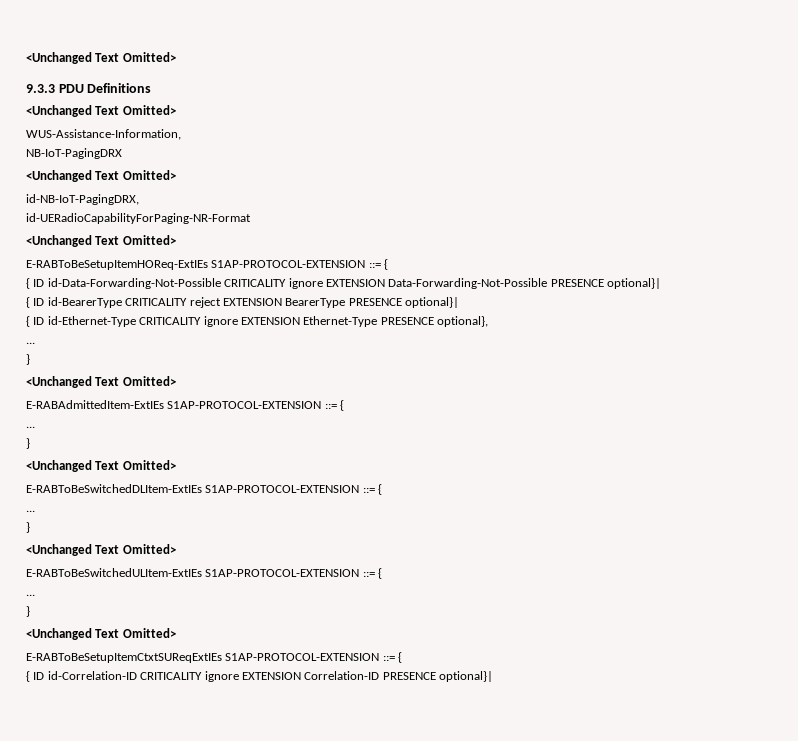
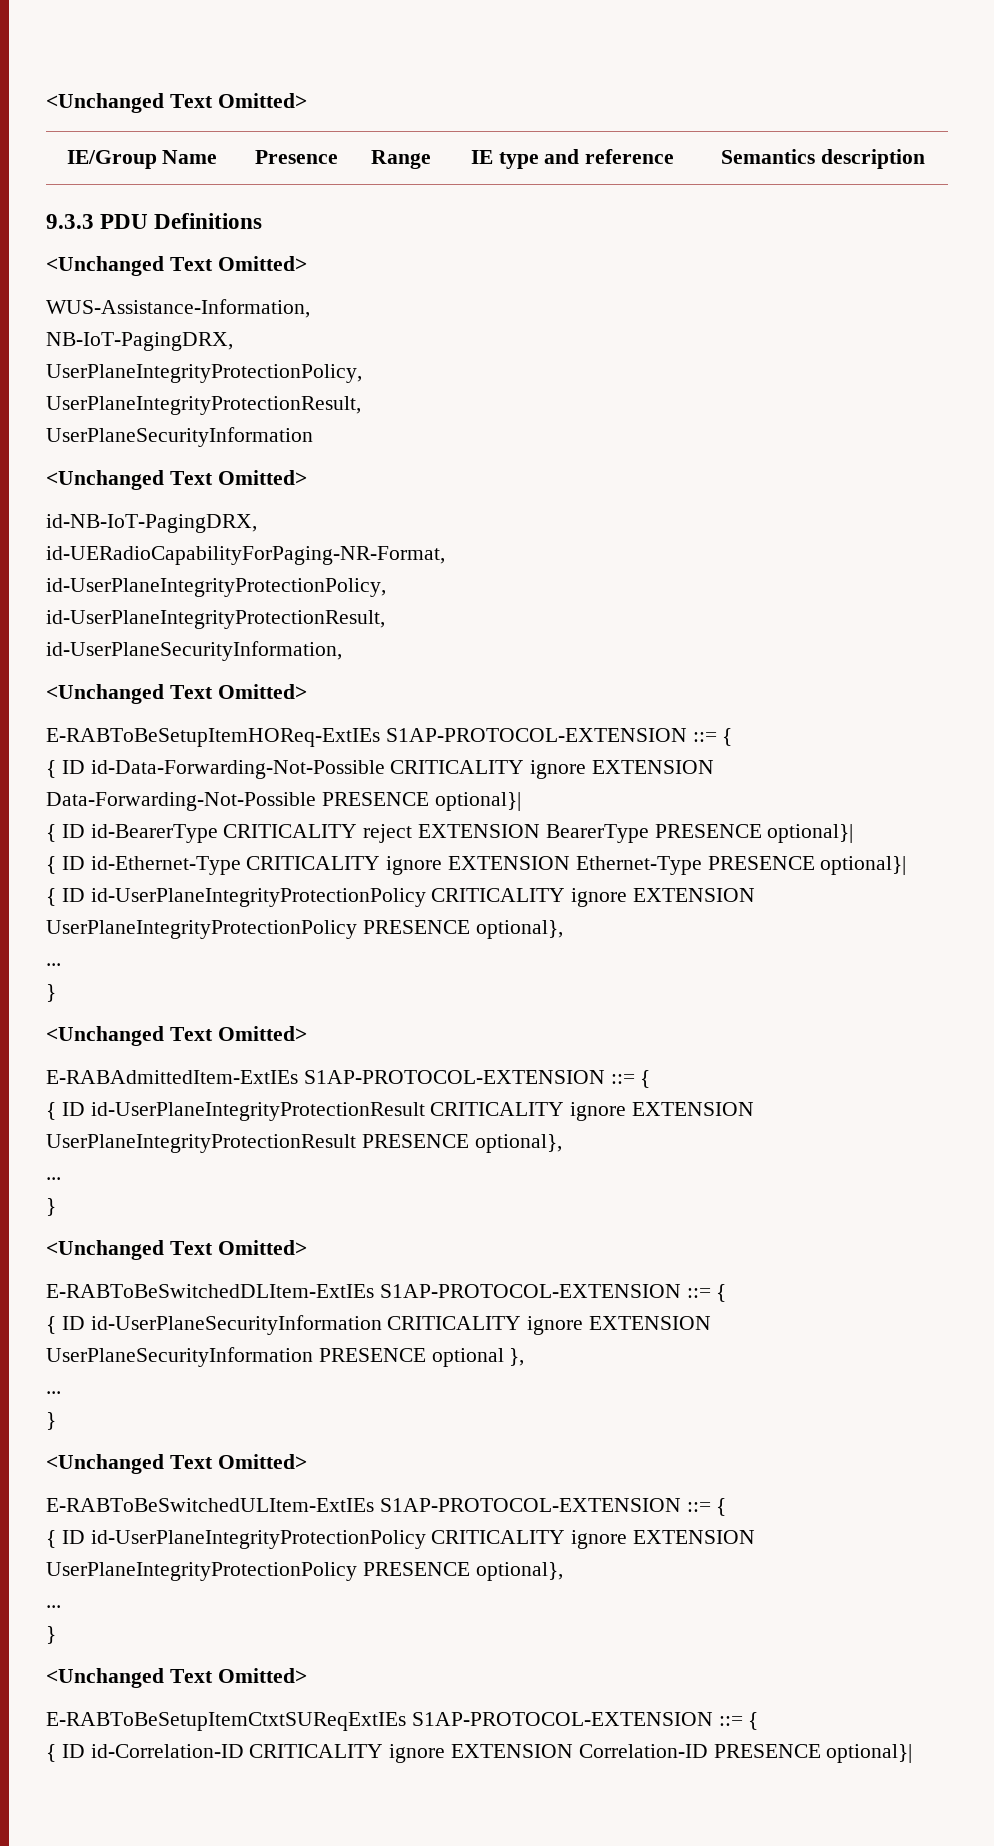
[26,52,176,64] <Unchanged Text Omitted> -> [46,93,307,113] [66,150,218,169] [254,150,338,164] [370,150,431,169] [470,149,675,169] [721,149,925,169] <Unchanged Text Omitted> // IE/Group Name | Presence | Range | IE type and reference | Semantics description
[26,148,122,159] NB-IoT-PagingDRX -> [46,332,233,351] [46,364,362,383] [46,396,361,415] [46,427,313,447] NB-IoT-PagingDRX, // UserPlaneIntegrityProtectionPolicy, // UserPlaneIntegrityProtectionResult, // UserPlaneSecurityInformation
[26,213,251,224] id-UERadioCapabilityForPaging-NR-Format -> [46,546,445,565] [46,578,386,597] [46,610,385,629] [46,641,342,661] id-UERadioCapabilityForPaging-NR-Format, // id-UserPlaneIntegrityProtectionPolicy, // id-UserPlaneIntegrityProtectionResult, // id-UserPlaneSecurityInformation,
(434, 321) none -> [820,856,907,875] [46,888,756,907] [46,920,470,939] optional}| // { ID id-UserPlaneIntegrityProtectionPolicy CRITICALITY ignore EXTENSION UserPlaneIntegrityProtectionPolicy PRESENCE
(345, 405) none -> [46,1102,755,1121] [46,1134,562,1153] // { ID id-UserPlaneIntegrityProtectionResult CRITICALITY ignore EXTENSION UserPlaneIntegrityProtectionResult PRESENCE optional},
(383, 489) none -> [46,1315,712,1335] [46,1347,525,1367] // { ID id-UserPlaneSecurityInformation CRITICALITY ignore EXTENSION UserPlaneSecurityInformation PRESENCE optional },
(383, 573) none -> [46,1530,756,1549] [46,1562,563,1581] // { ID id-UserPlaneIntegrityProtectionPolicy CRITICALITY ignore EXTENSION UserPlaneIntegrityProtectionPolicy PRESENCE optional},

